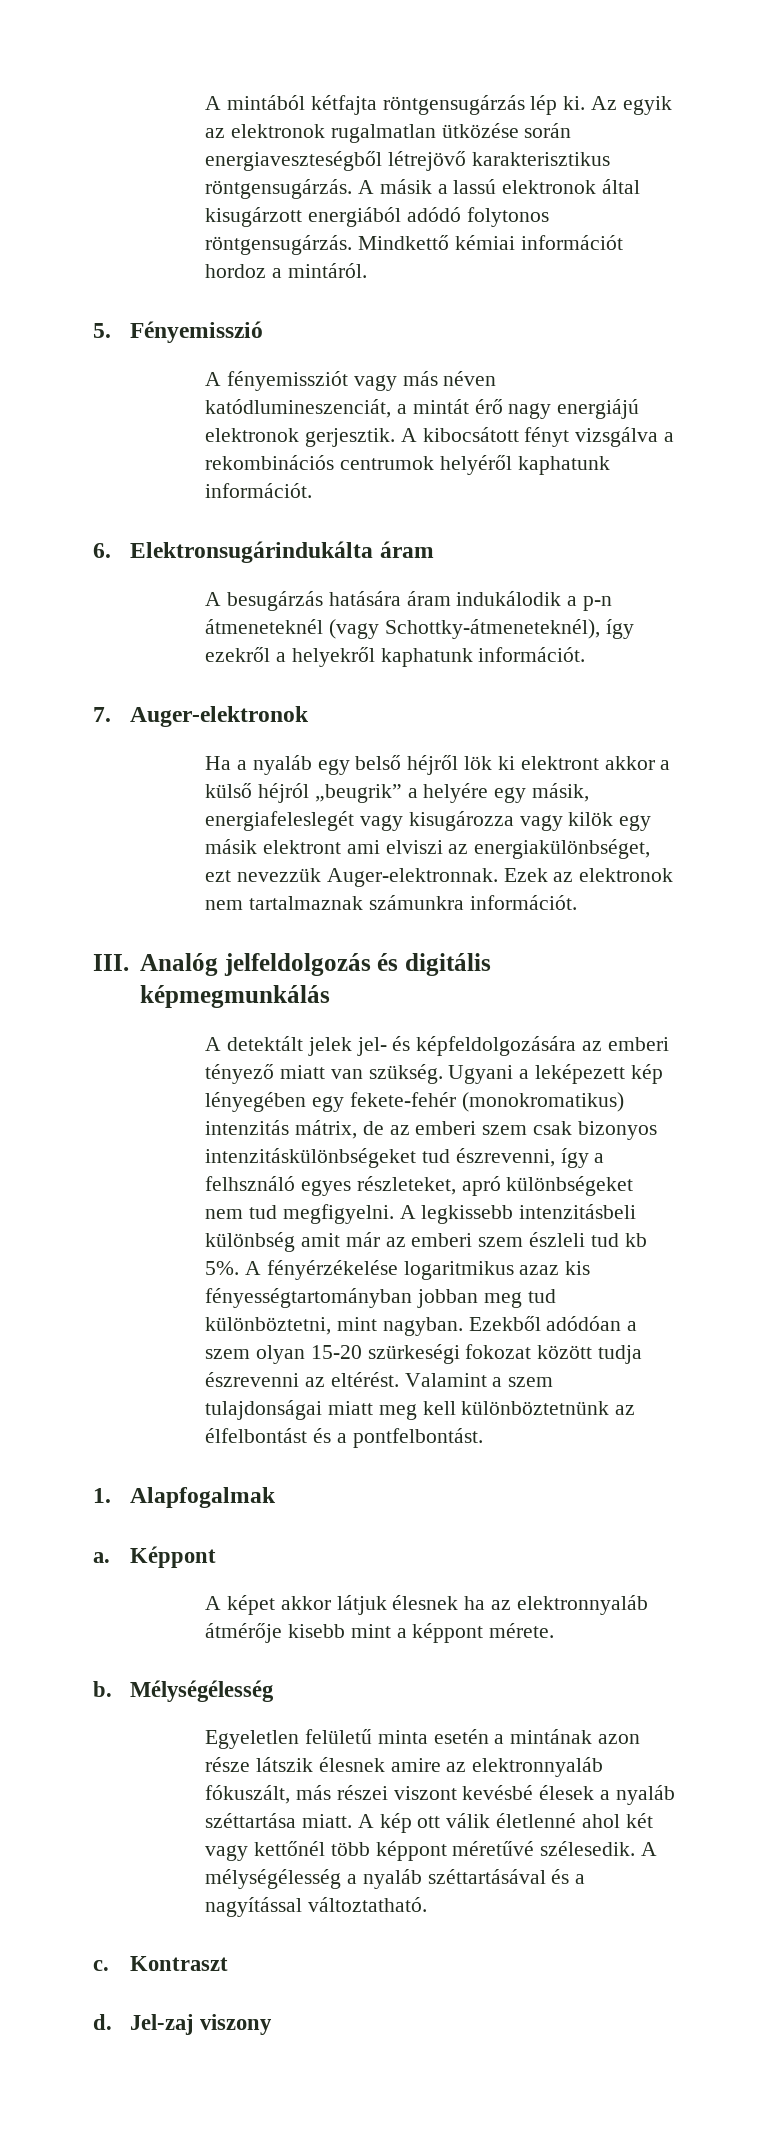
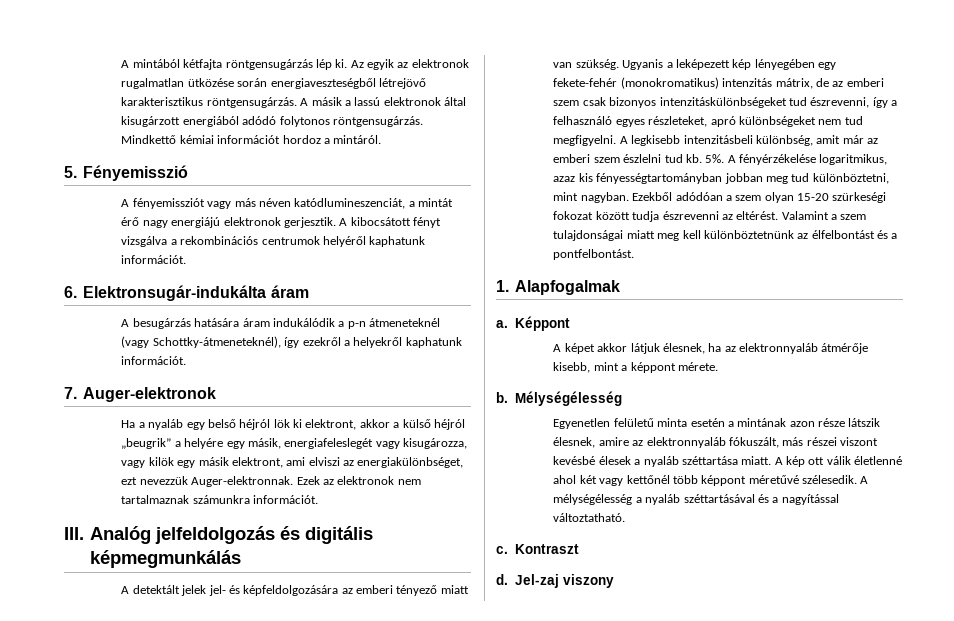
[130,541,374,563] Elektronsugárindukálta -> [83,285,267,301] Elektronsugár-indukálta
[456,591,562,606] indukálodik -> [272,318,335,327] indukálódik
[407,755,459,775] héjről -> [239,419,271,430] héjról
[520,756,599,770] elektront -> [305,419,357,430] elektront,
[408,811,514,831] kisugározza -> [403,438,468,449] kisugározza,
[263,840,342,854] elektront -> [231,457,283,468] elektront,
[448,1065,514,1084] Ugyani -> [622,59,664,70] Ugyanis
[205,1176,296,1191] felhsználó -> [553,116,613,125] felhasználó
[421,1204,637,1224] [205,1232,296,1252] legkissebb intenzitásbeli különbség -> [631,135,813,146] legkisebb intenzitásbeli különbség,
[529,1232,647,1247] észleli tud kb -> [623,154,702,163] észlelni tud kb.
[403,1261,514,1280] logaritmikus -> [819,154,888,165] logaritmikus,
[392,1595,459,1610] élesnek -> [662,343,705,354] élesnek,
[288,1624,346,1638] kisebb -> [553,362,591,373] kisebb,
[205,1730,300,1749] Egyeletlen -> [553,418,611,429] Egyenetlen
[318,1757,385,1772] élesnek -> [553,437,596,448] élesnek,

